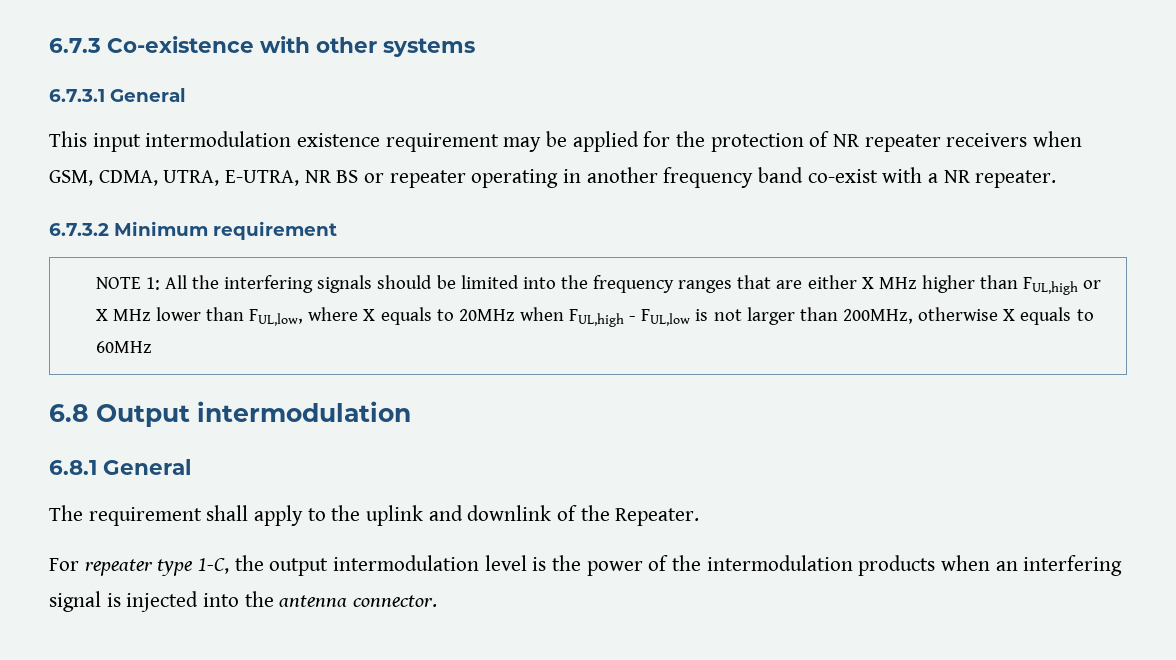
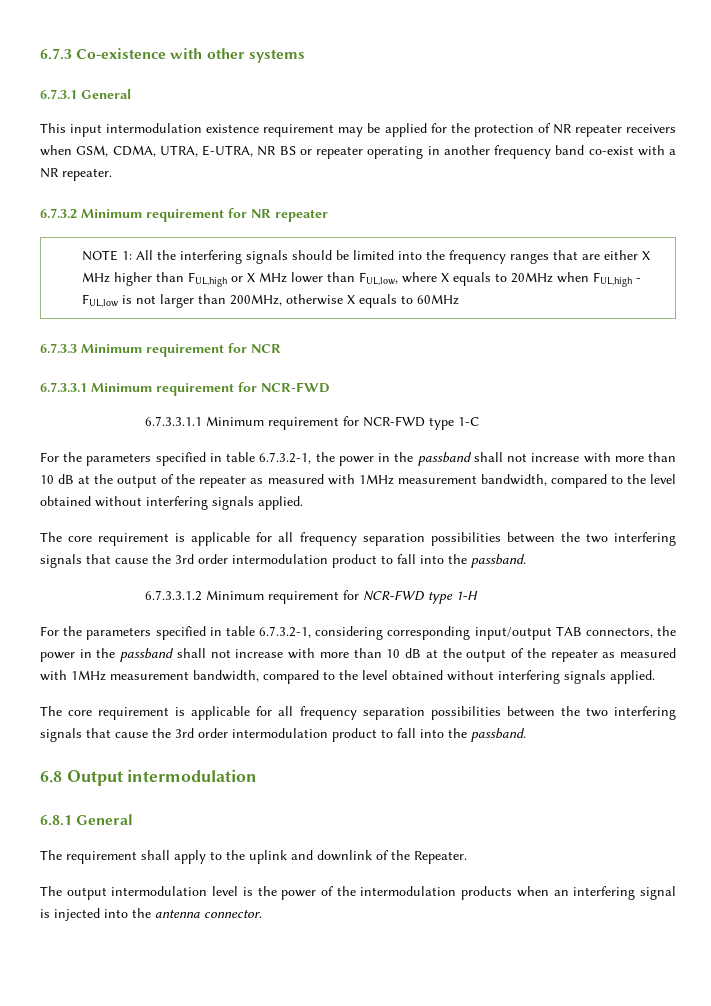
(337, 230) none -> [228,208,328,222] for NR repeater
(152, 347) none -> [40,343,281,357] [40,382,330,396] [145,416,480,430] [40,452,677,466] [40,474,676,488] [40,496,303,510] [40,532,676,546] [40,554,526,568] [145,590,479,604] [40,626,676,640] [40,648,677,662] [40,670,655,684] [40,706,676,720] [40,728,526,742] // 6.7.3.3 Minimum requirement for NCR // 6.7.3.3.1 Minimum requirement for NCR-FWD // 6.7.3.3.1.1 Minimum requirement for NCR-FWD type 1-C // For the parameters specified in table 6.7.3.2-1, the power in the passband shall not increase with more than 10 dB at the output of the repeater as measured with 1MHz measurement bandwidth, compared to the level obtained without interfering signals applied. // The core requirement is applicable for all frequency separation possibilities between the two interfering signals that cause the 3rd order intermodulation product to fall into the passband. // 6.7.3.3.1.2 Minimum requirement for NCR-FWD type 1-H // For the parameters specified in table 6.7.3.2-1, considering corresponding input/output TAB connectors, the power in the passband shall not increase with more than 10 dB at the output of the repeater as measured with 1MHz measurement bandwidth, compared to the level obtained without interfering signals applied. // The core requirement is applicable for all frequency separation possibilities between the two interfering signals that cause the 3rd order intermodulation product to fall into the passband.
[49,555,264,576] For repeater type 1-C, the -> [40,886,62,896] The

